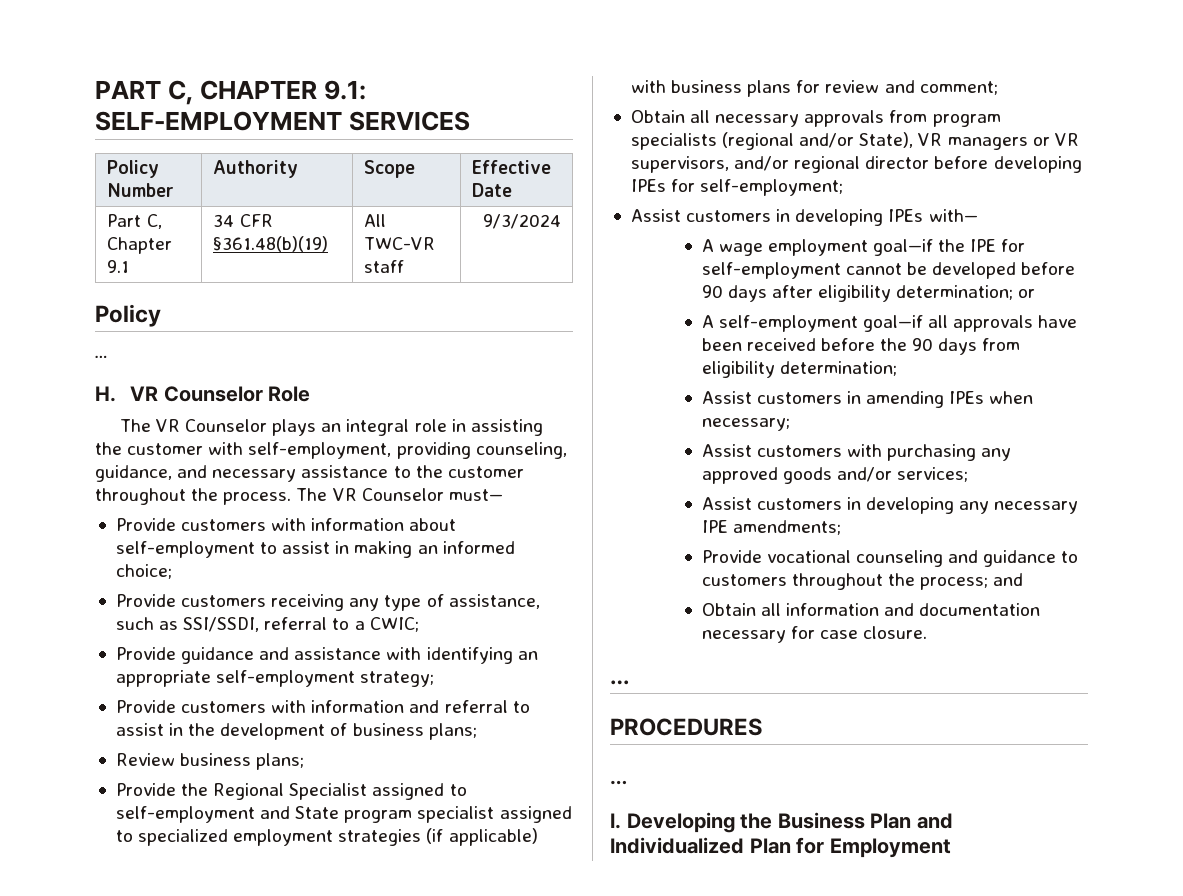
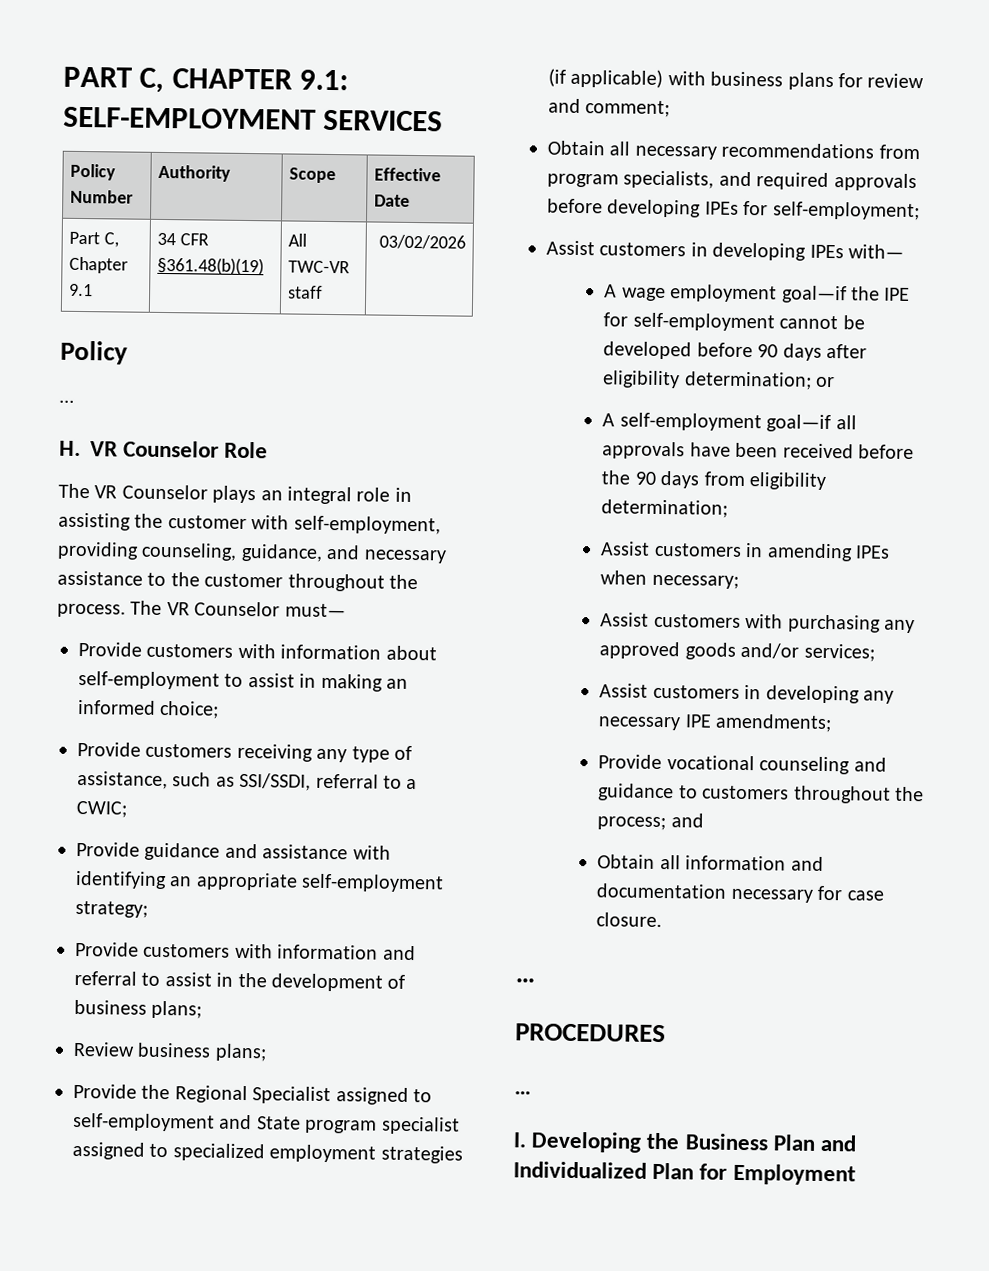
[482,214,561,229] 9/3/2024 -> [378,234,466,250] 03/02/2026
[804,110,885,127] approvals -> [721,142,875,159] recommendations
[630,132,1079,150] [630,156,930,173] specialists (regional and/or State), VR managers or VR supervisors, and/or regional director -> [623,170,917,192] specialists, and required approvals

